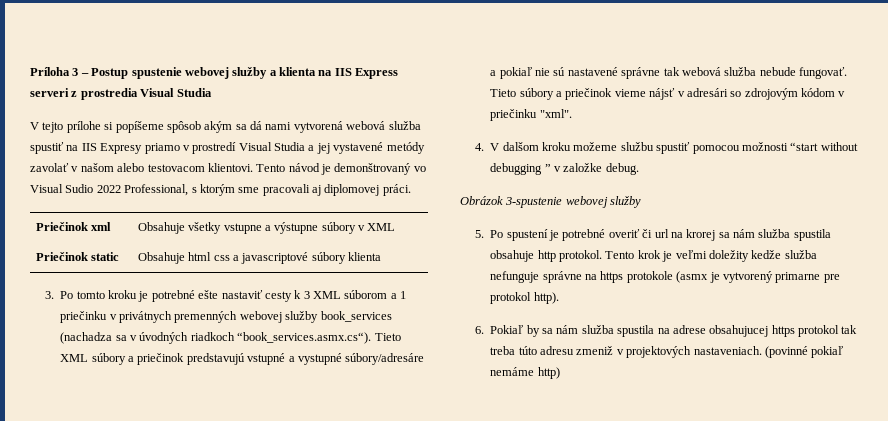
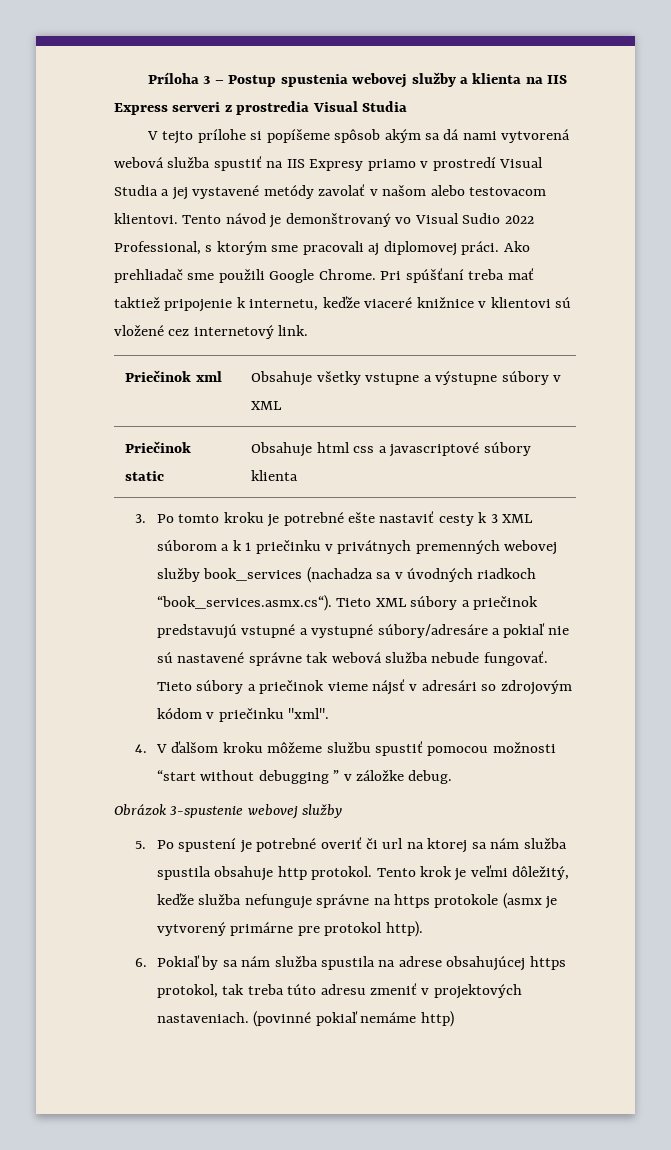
[131,67,182,79] spustenie -> [280,74,348,87] spustenia
(411, 190) none -> [503,241,530,252] [114,268,534,283] [114,296,572,312] [114,325,309,339] Ako prehliadač sme použili Google Chrome. Pri spúšťaní treba mať taktiež pripojenie k internetu, keďže viaceré knižnice v klientovi sú vložené cez internetový link.
(397, 296) none -> [232,540,242,551] k
[502,142,618,151] dalšom kroku možeme -> [171,741,323,753] ďalšom kroku môžeme
[563,163,603,172] založke -> [355,770,404,781] záložke
[686,229,716,241] krorej -> [427,838,468,853] ktorej
[708,250,782,262] doležity kedže -> [512,866,570,880] [156,893,194,905] dôležitý, keďže
[775,272,821,283] primarne -> [230,922,294,936] primárne
[709,325,840,337] obsahujucej https protokol -> [446,956,566,971] [156,984,218,998] obsahujúcej https protokol,
[576,346,614,355] zmeniž -> [369,983,417,995] zmeniť

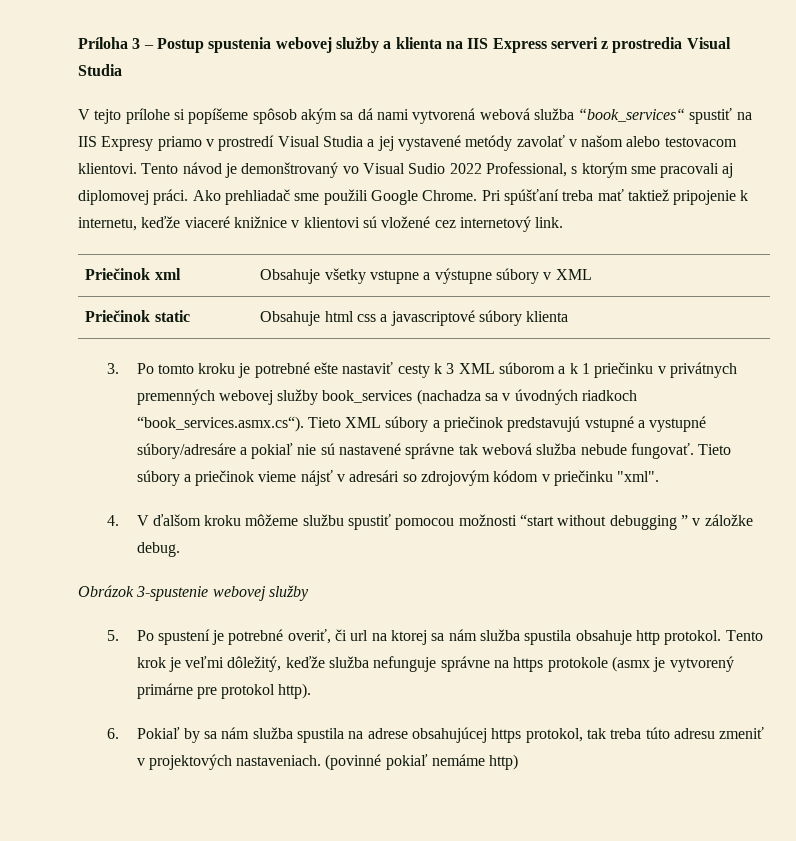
(211, 162) none -> [578,108,686,122] “book_services“
[320,837,362,849] overiť -> [287,629,331,644] overiť,

